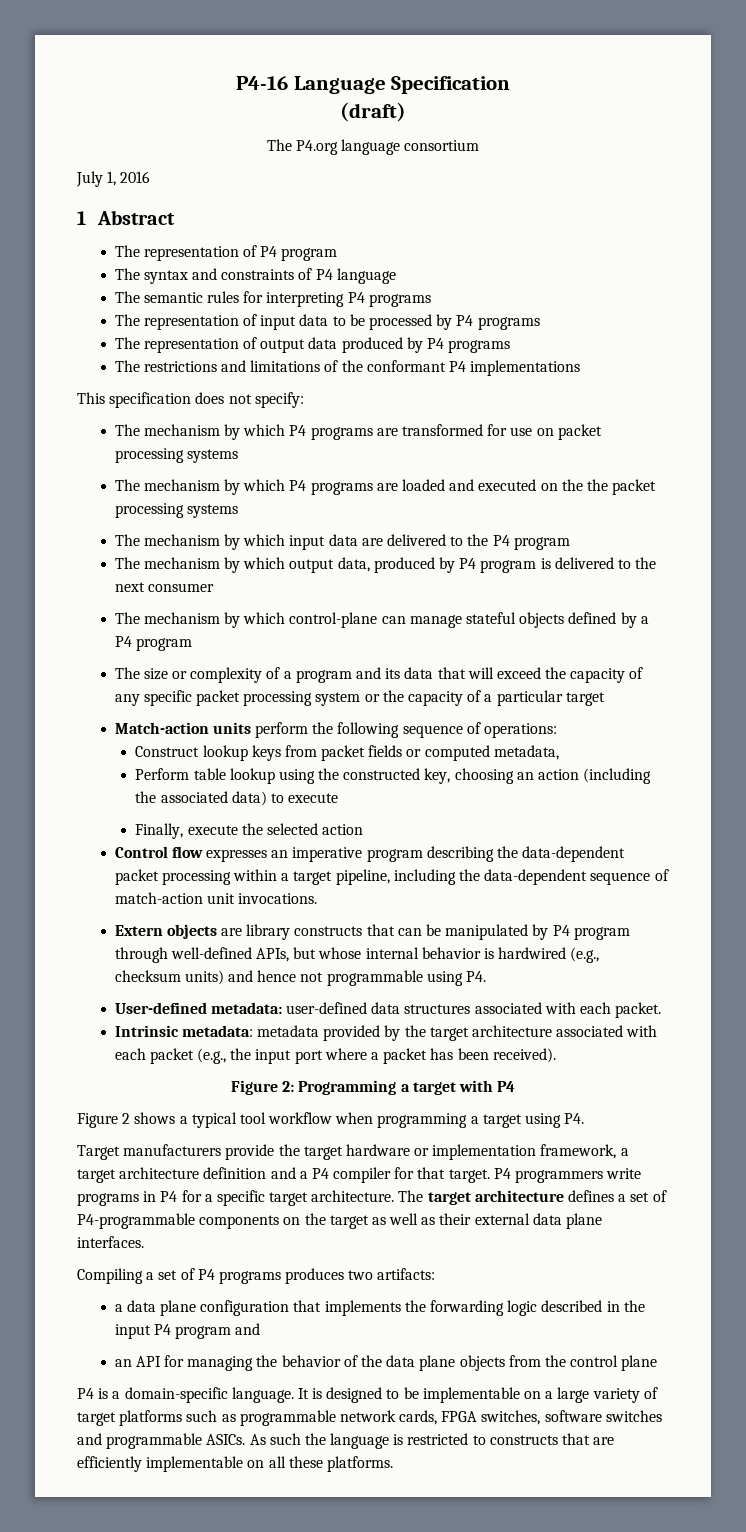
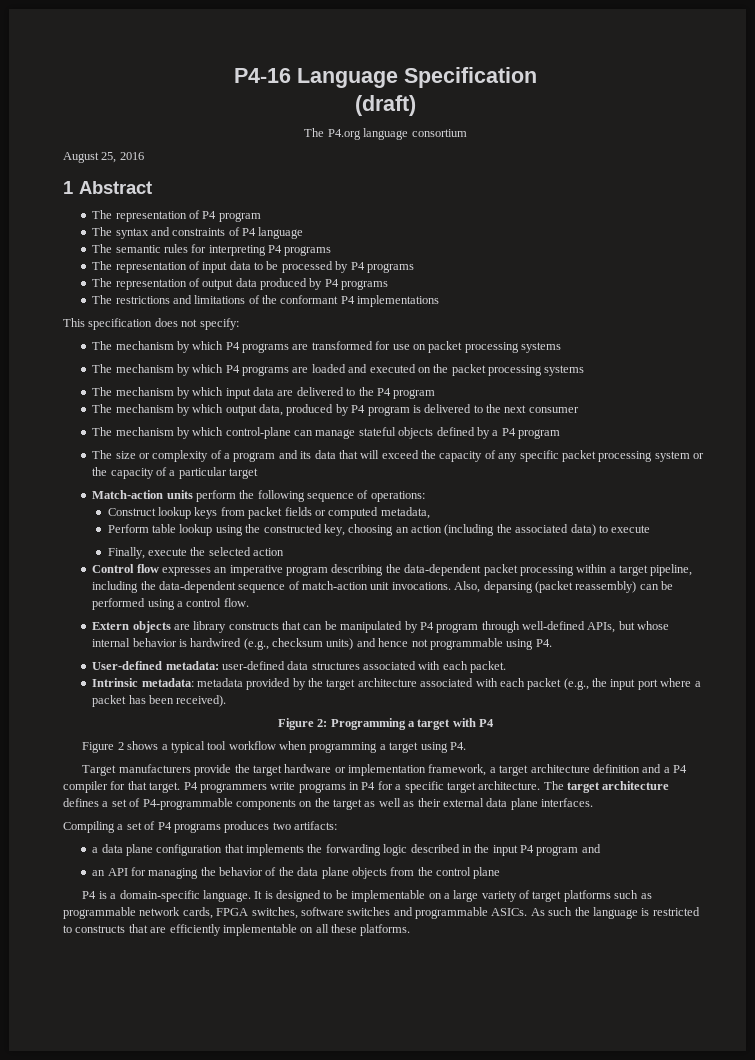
[76,171,117,187] July 1, -> [63,152,117,163] August 25,
[586,479,608,491] the -> (449, 368) none
(318, 898) none -> [454,581,674,593] [92,598,249,610] Also, deparsing (packet reassembly) can be performed using a control flow.

